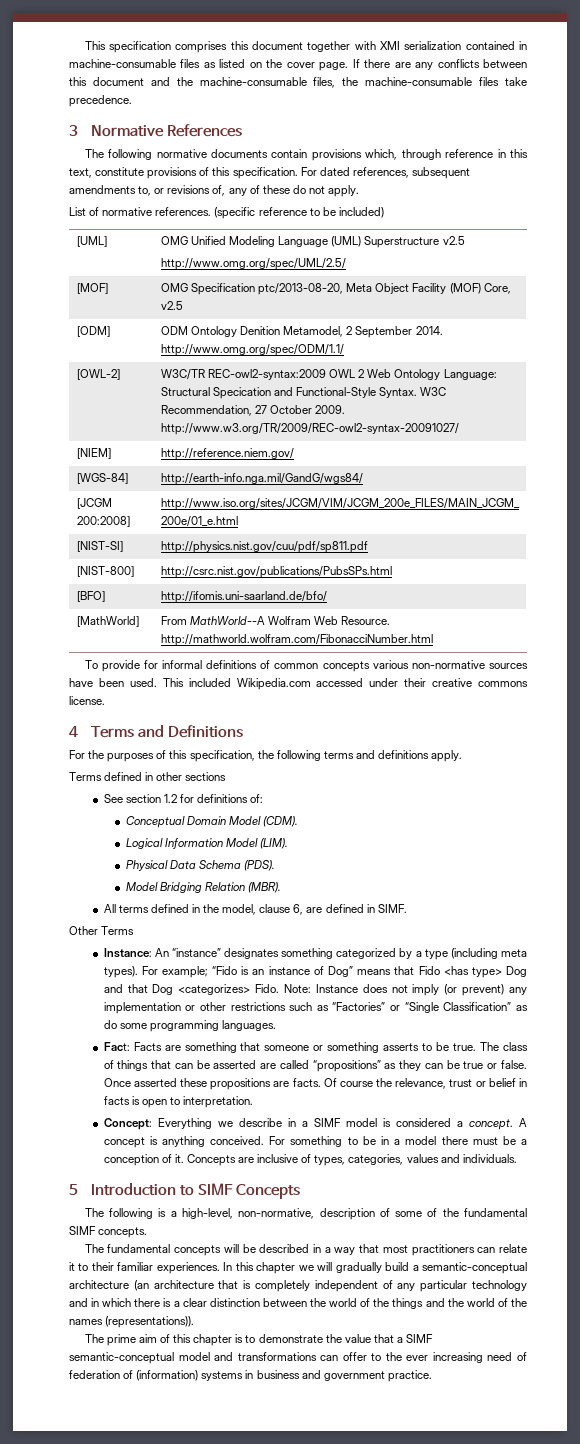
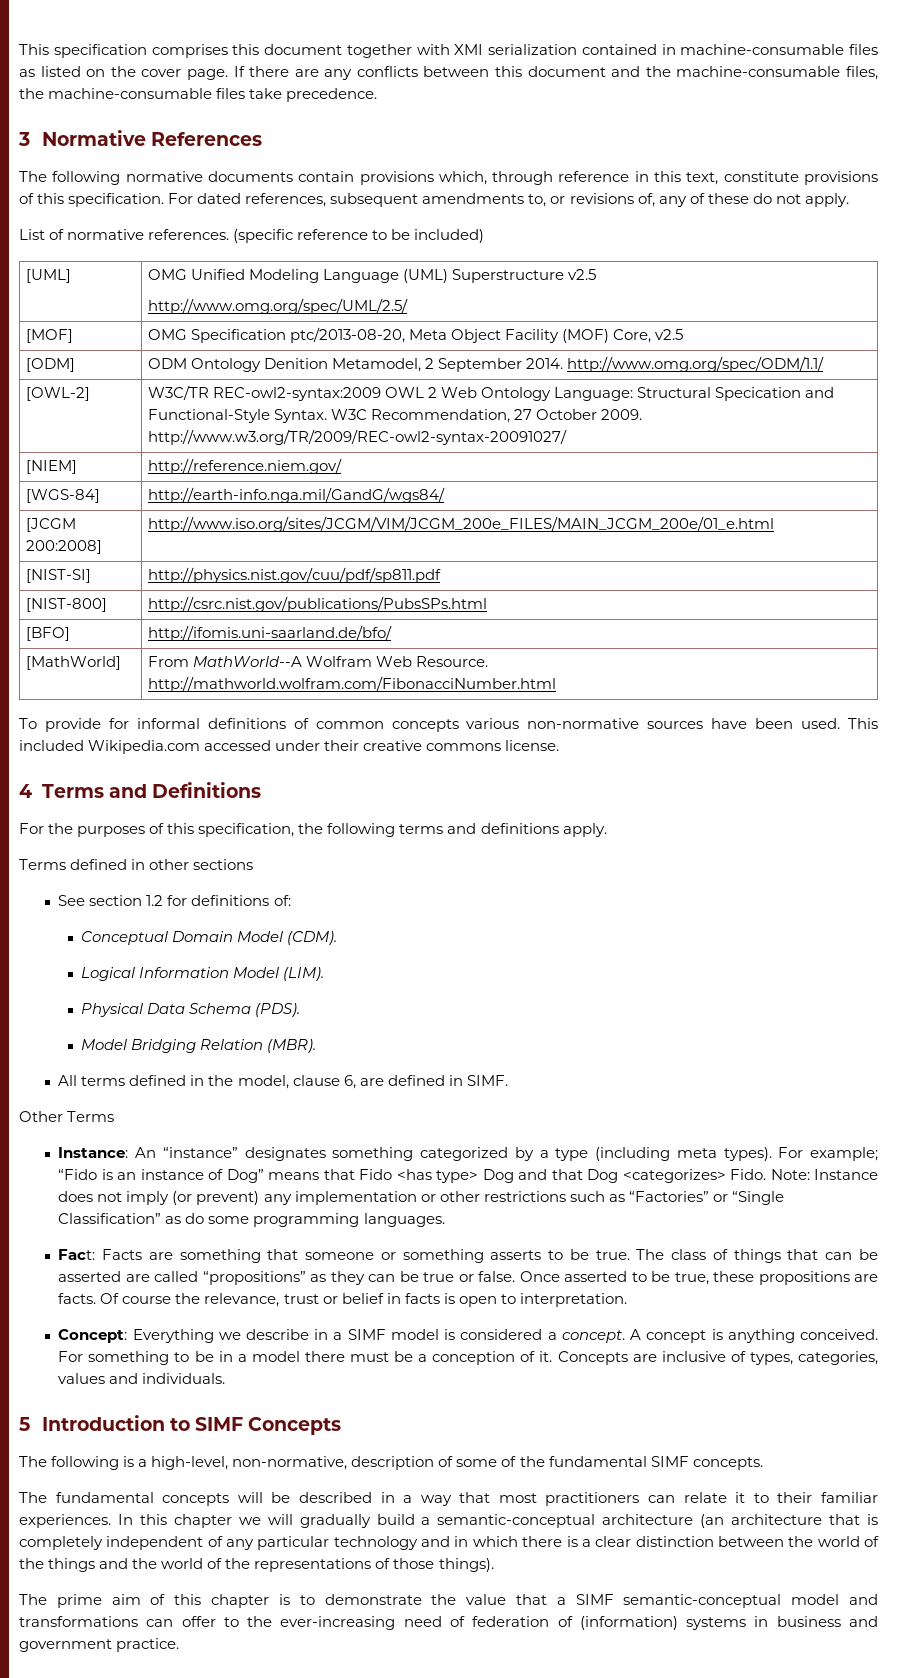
(177, 1082) none -> [631,1271,709,1285] to be true,
[69,1316,195,1328] names (representations)). -> [254,1558,494,1572] representations of those things).
[406,1352,483,1363] ever increasing -> [280,1616,396,1630] ever-increasing

